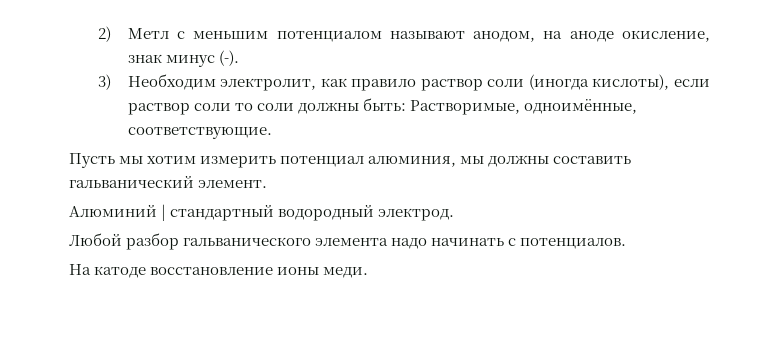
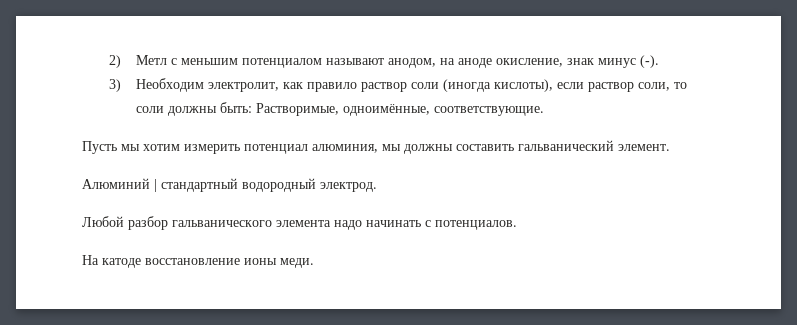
[193,103,231,111] соли -> [637,82,670,91] соли,

